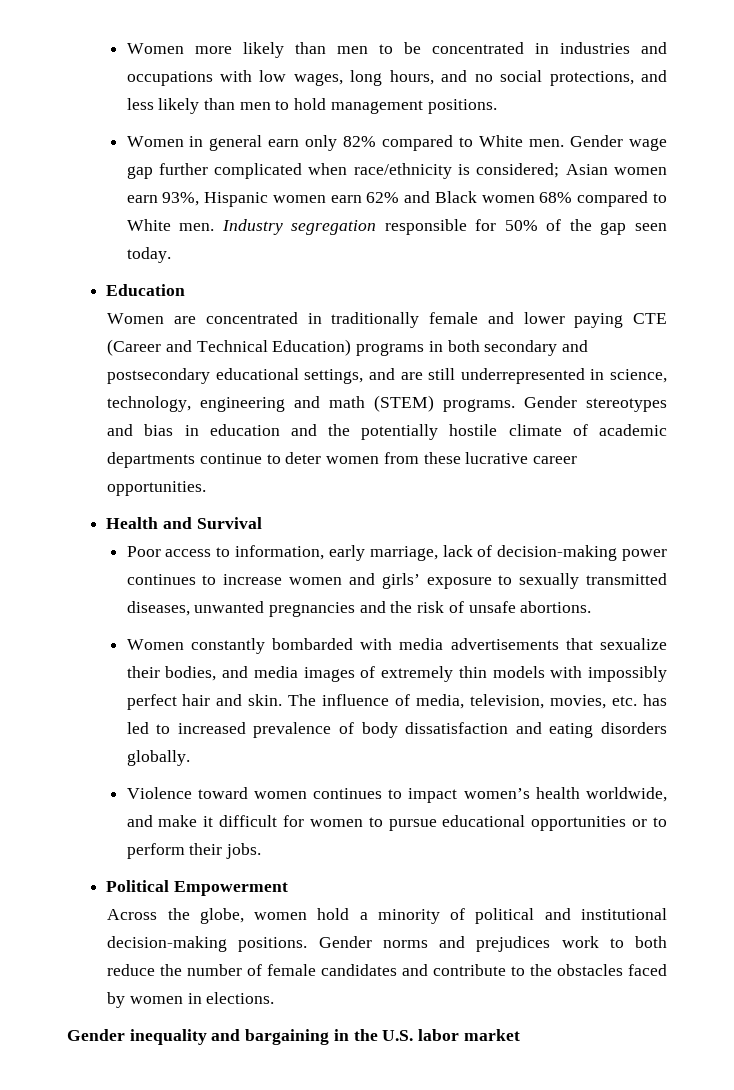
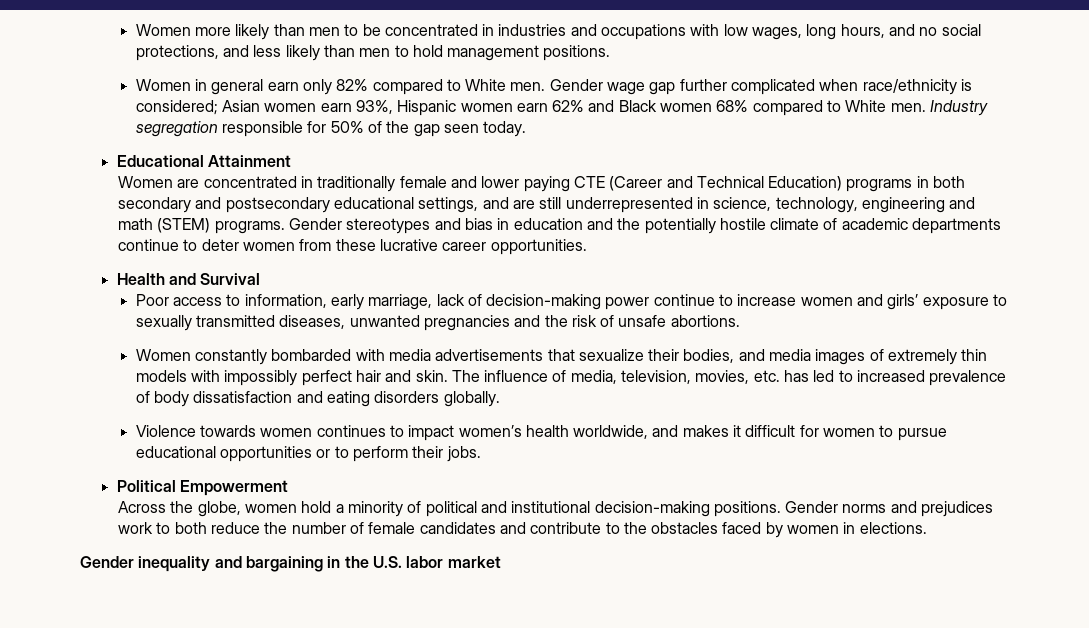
[106,284,186,296] Education -> [116,155,291,167] Educational Attainment
[126,574,196,585] continues -> [653,294,715,306] continue
[197,787,248,799] toward -> [199,425,256,437] towards
[158,815,198,827] make -> [682,425,729,437] makes

